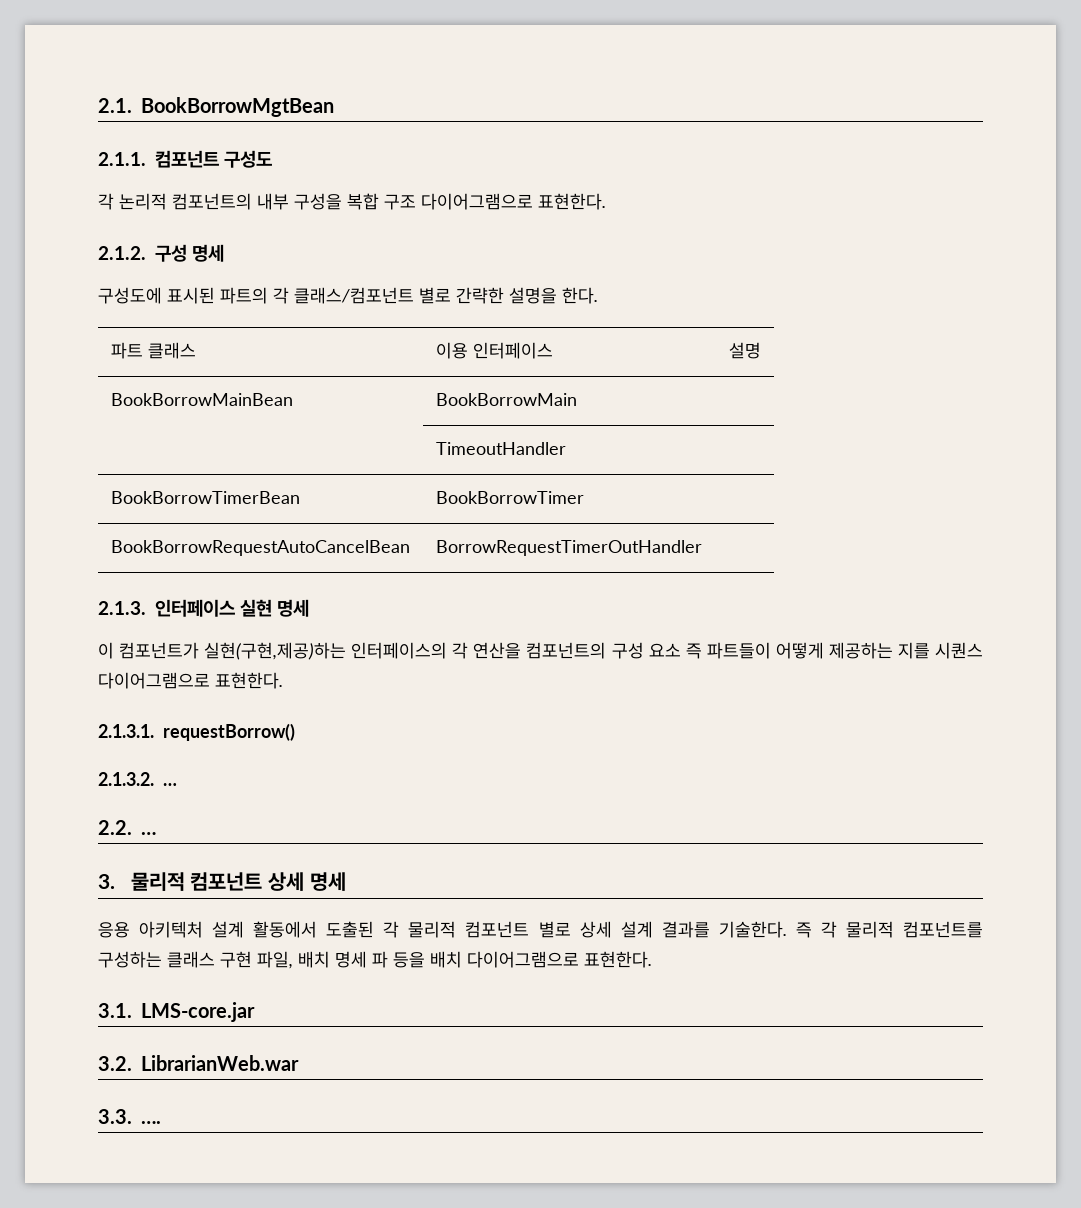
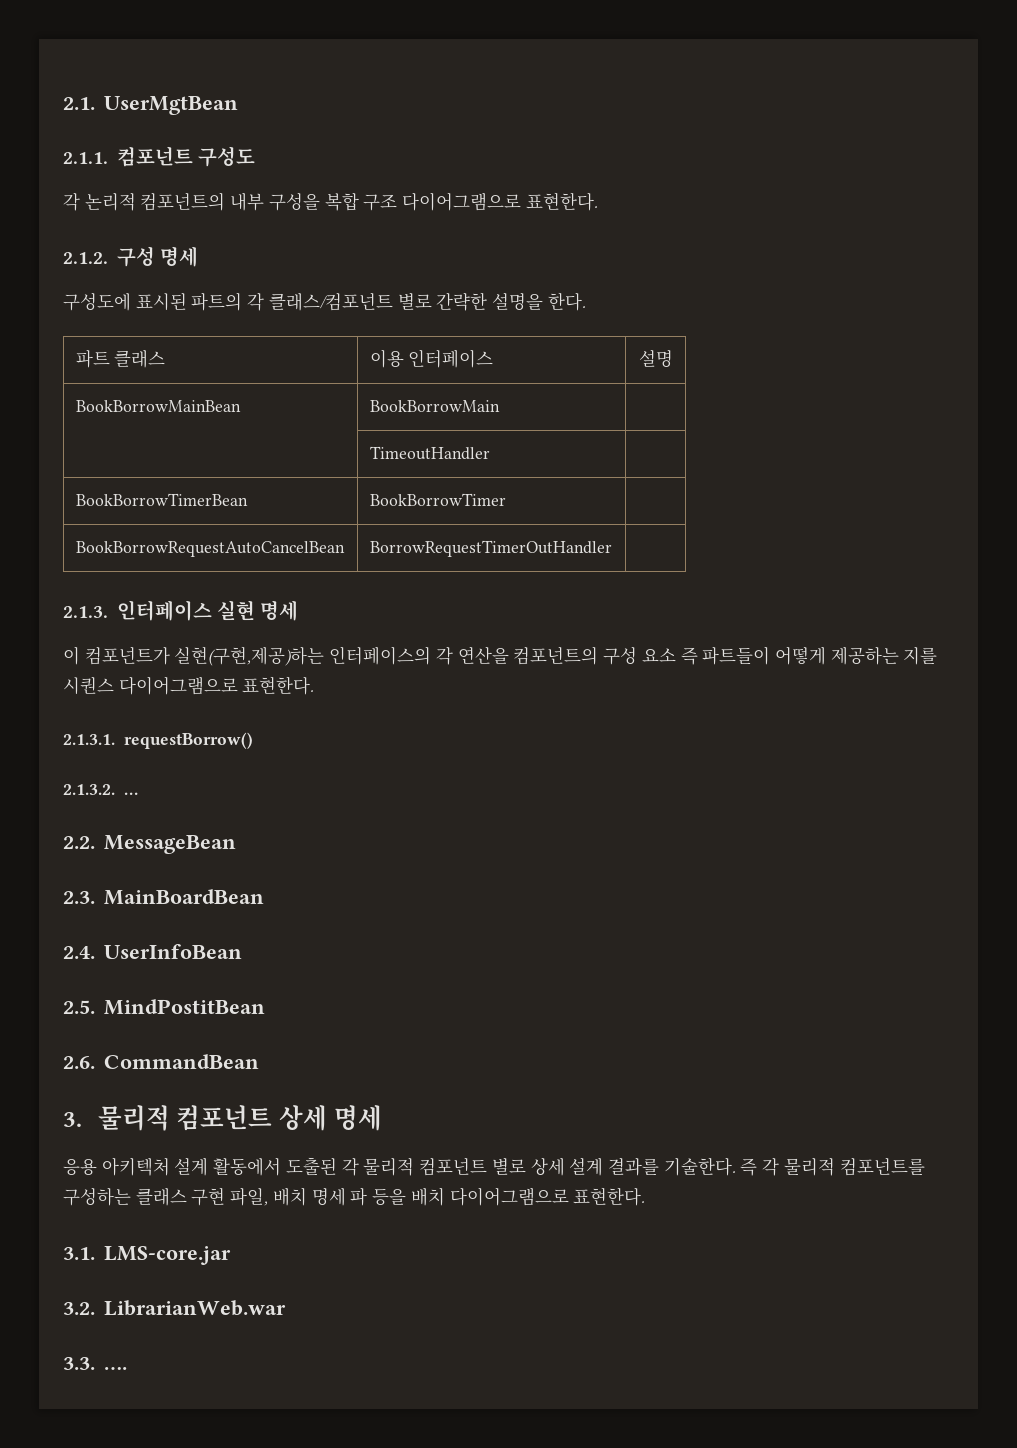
[141,97,334,117] BookBorrowMgtBean -> [103,96,238,115] UserMgtBean
[141,832,156,835] … -> [103,835,236,854] [63,889,264,905] [63,944,242,959] [63,999,265,1015] [63,1054,259,1069] MessageBean // 2.3. MainBoardBean // 2.4. UserInfoBean // 2.5. MindPostitBean // 2.6. CommandBean

